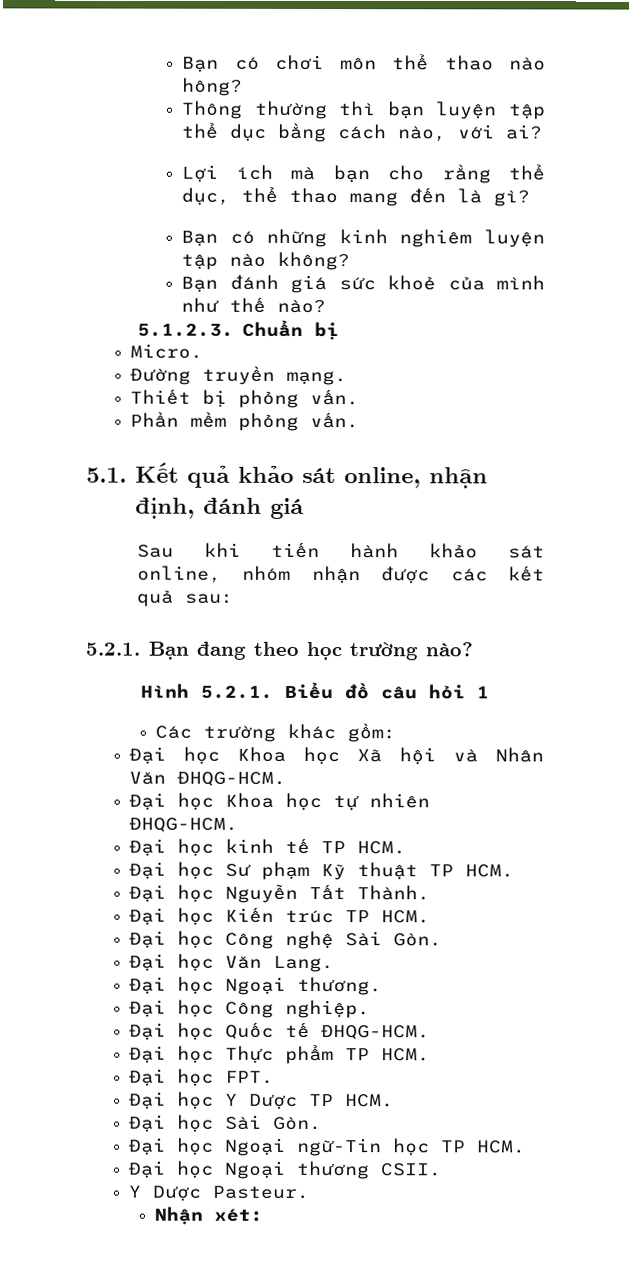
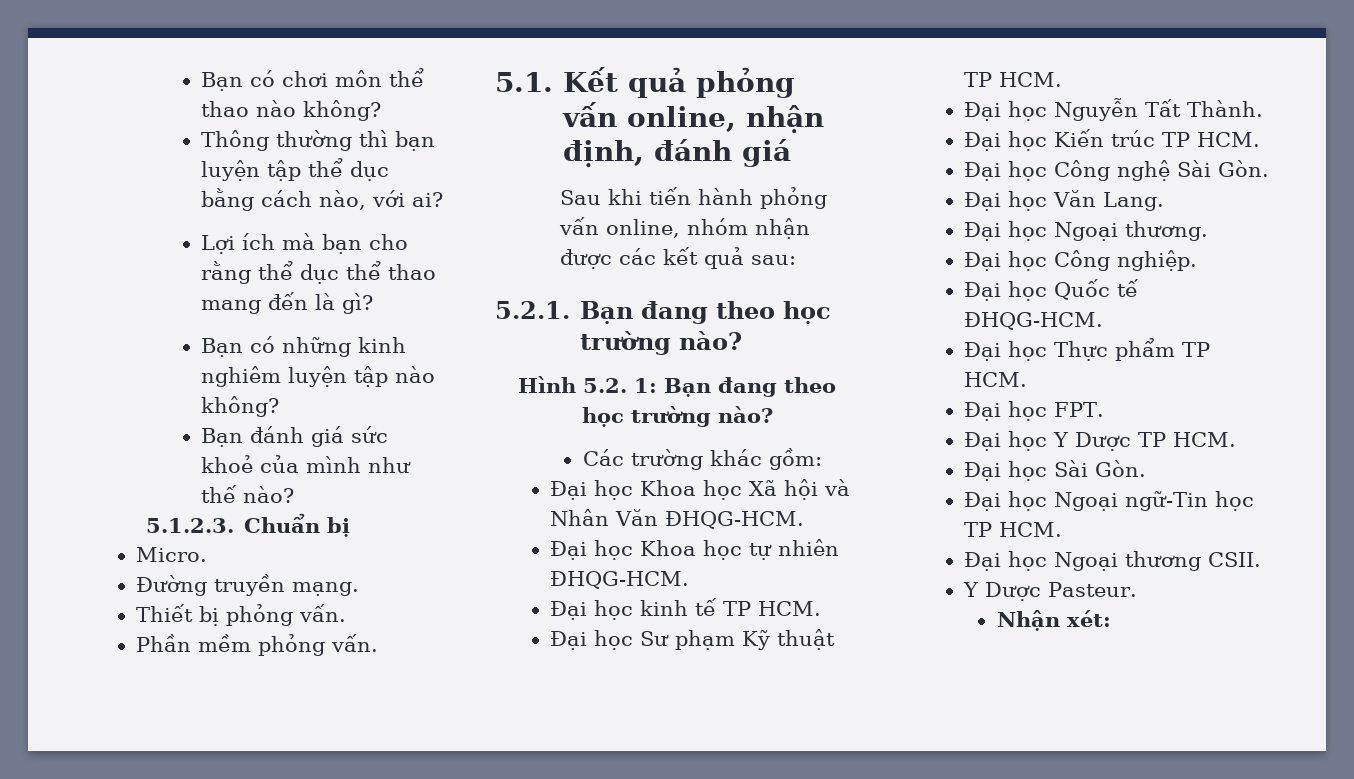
[182,77,244,96] hông? -> [303,100,382,121] không?
[181,187,231,205] dục, -> [300,264,340,284] dục
[237,465,336,484] khảo sát -> [696,67,796,98] [562,102,618,127] phỏng vấn
[429,543,545,559] khảo sát -> [760,187,828,209] [559,217,600,235] phỏng vấn
[200,681,489,700] 5.2.1. Biểu đồ câu hỏi 1 -> [583,377,836,397] [581,406,773,427] 5.2. 1: Bạn đang theo học trường nào?

